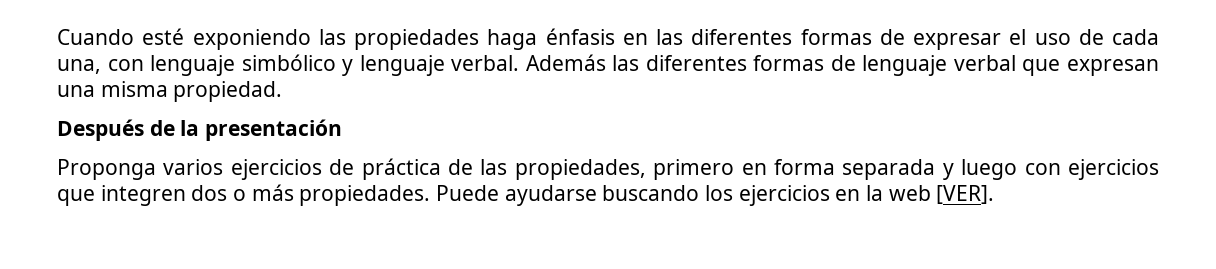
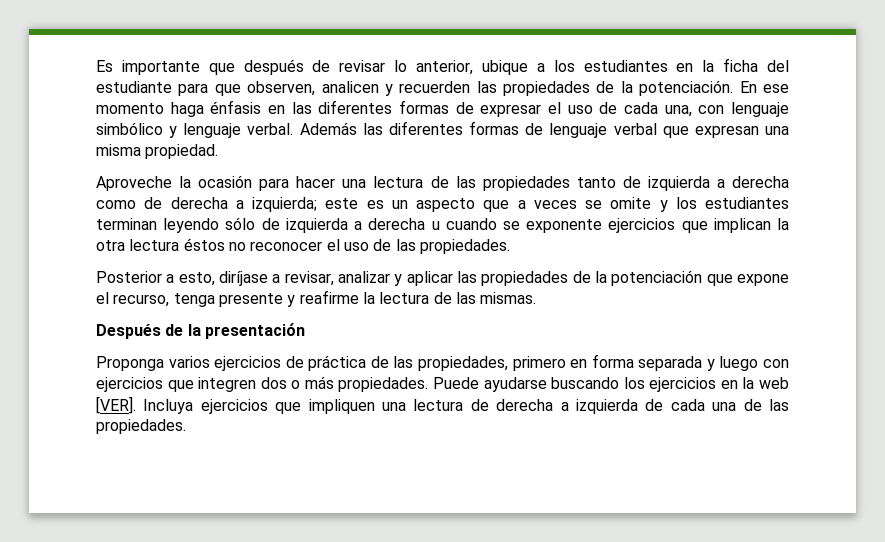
[57,28,479,50] Cuando esté exponiendo las propiedades -> [96,58,790,75] [96,80,789,96] [96,103,164,114] Es importante que después de revisar lo anterior, ubique a los estudiantes en la ficha del estudiante para que observen, analicen y recuerden las propiedades de la potenciación. En ese momento
(283, 91) none -> [96,175,789,191] [96,197,789,212] [96,217,789,233] [96,238,510,254] [96,270,789,286] [96,290,537,307] // Aproveche la ocasión para hacer una lectura de las propiedades tanto de izquierda a derecha como de derecha a izquierda; este es un aspecto que a veces se omite y los estudiantes terminan leyendo sólo de izquierda a derecha u cuando se exponente ejercicios que implican la otra lectura éstos no reconocer el uso de las propiedades. // Posterior a esto, diríjase a revisar, analizar y aplicar las propiedades de la potenciación que expone el recurso, tenga presente y reafirme la lectura de las mismas.
(995, 194) none -> [143,399,789,414] [96,419,186,434] Incluya ejercicios que impliquen una lectura de derecha a izquierda de cada una de las propiedades.

